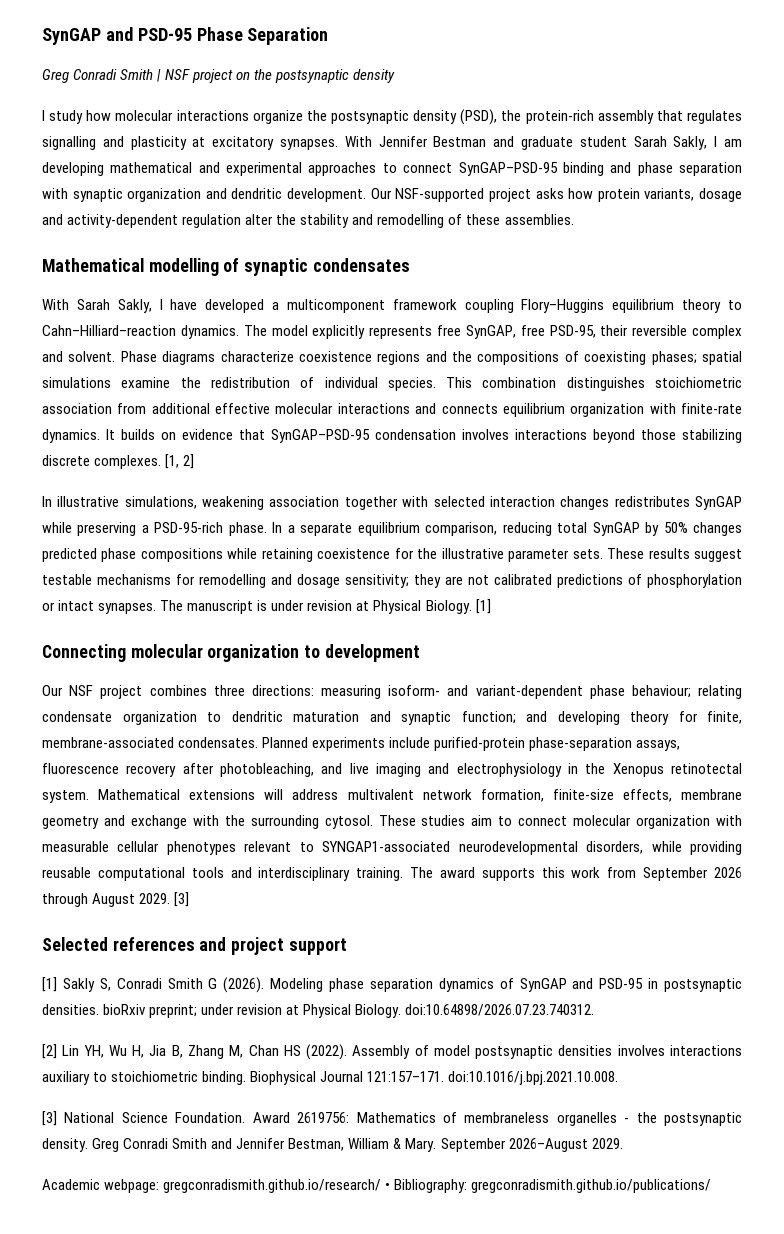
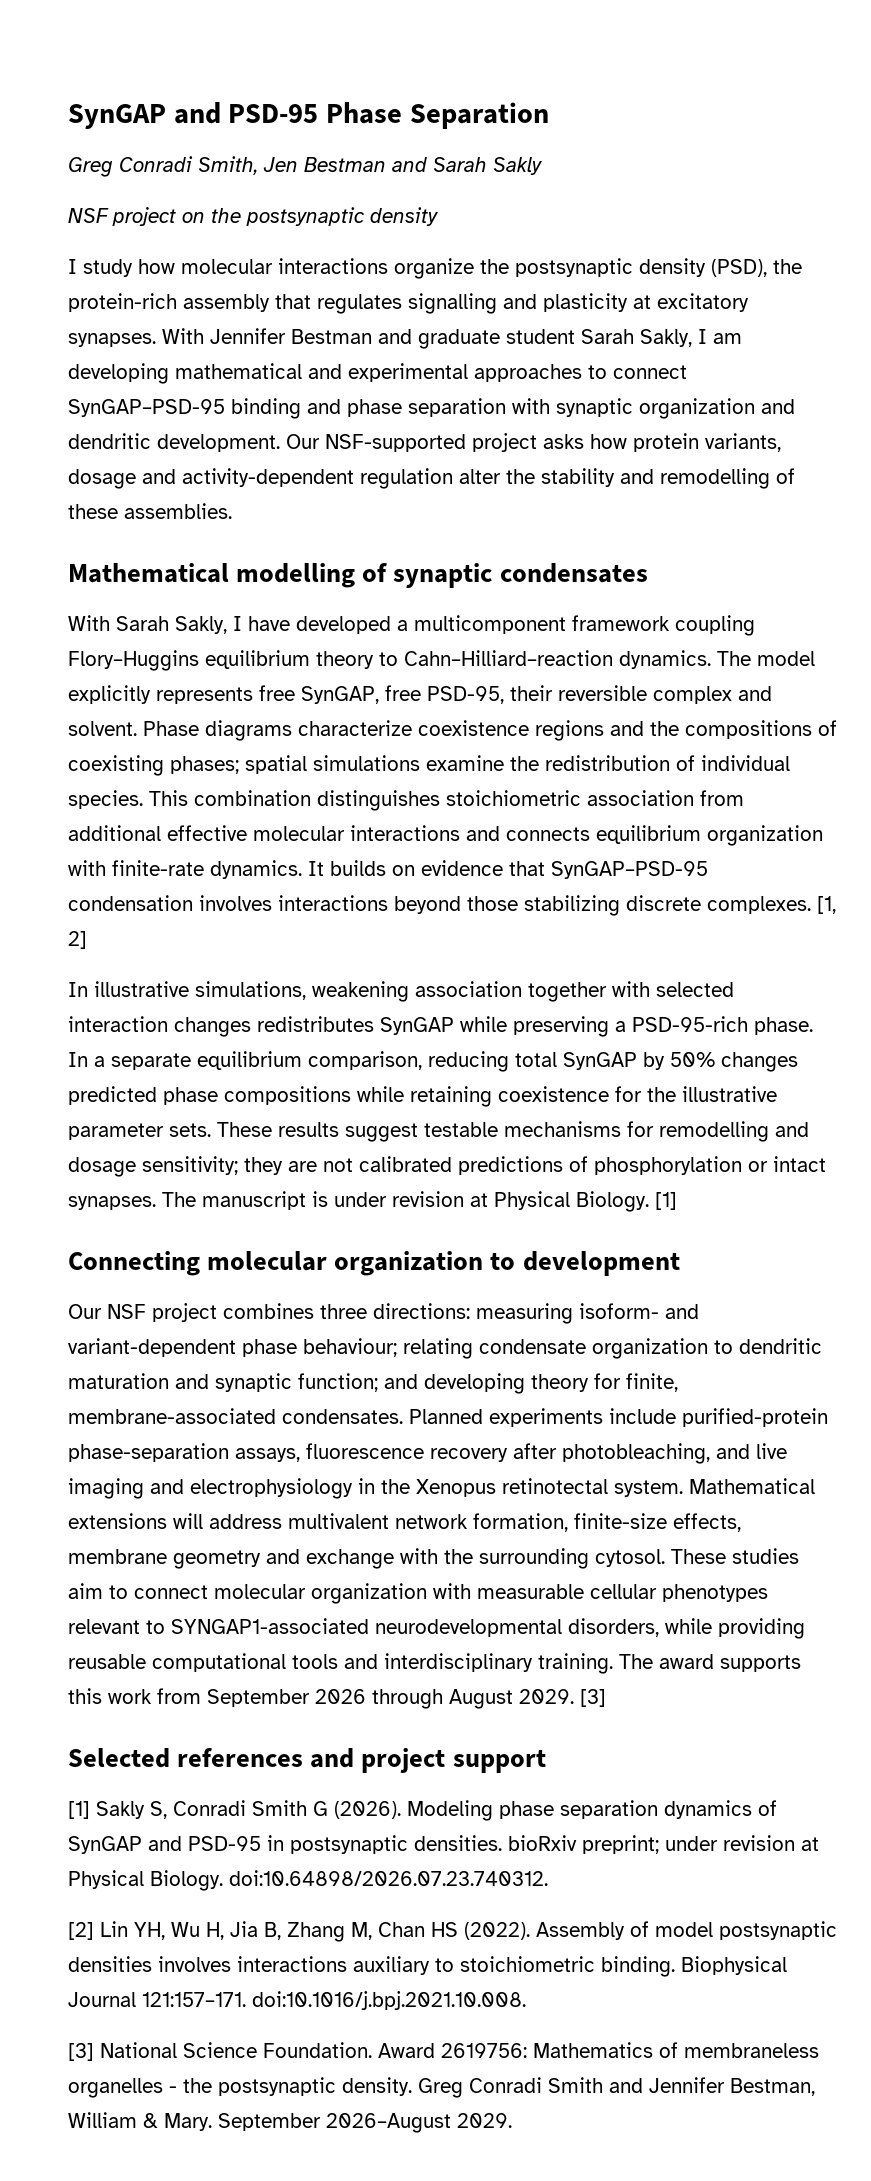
[120,69,162,82] Smith | -> [198,156,543,175] Smith, Jen Bestman and Sarah Sakly //
[42,1179,712,1193] // Academic webpage: gregconradismith.github.io/research/ • Bibliography: gregconradismith.github.io/publications/ -> (512, 2120) none

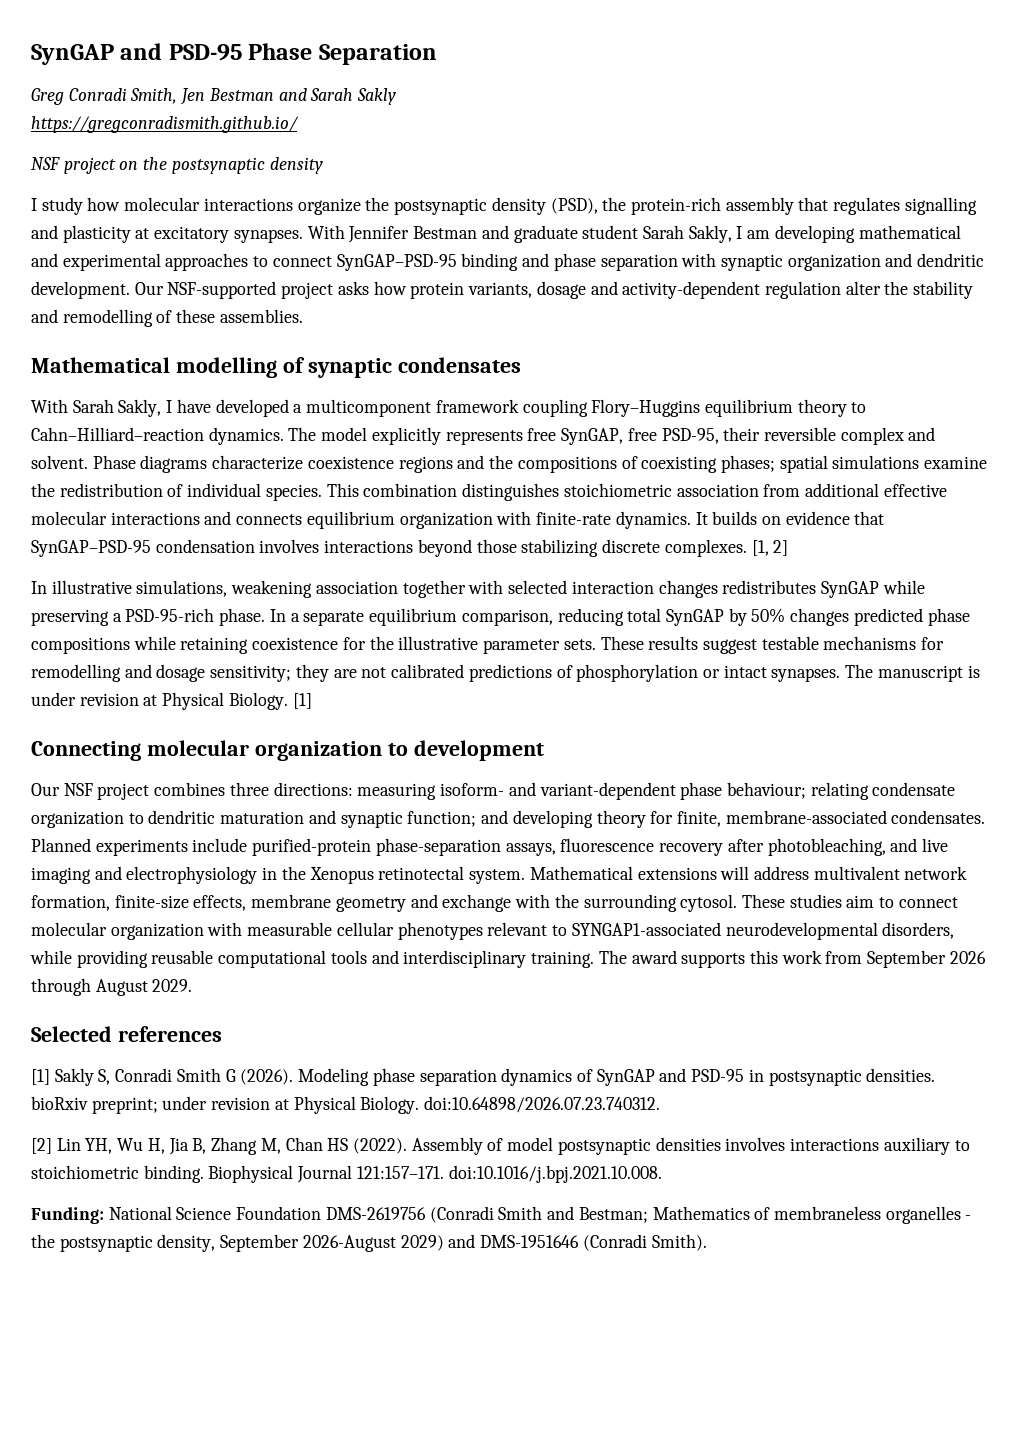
(543, 166) none -> [31,116,299,133] // https://gregconradismith.github.io/
[580,1689,606,1707] [3] -> (193, 985) none
[310,1748,546,1773] and project support -> (222, 1034) none
[68,2043,94,2061] [3] -> [31,1207,104,1224] Funding:
[263,2042,527,2058] Foundation. Award 2619756: -> [236,1206,648,1223] Foundation DMS-2619756 (Conradi Smith and Bestman;
[342,2077,815,2098] [68,2112,512,2133] density. Greg Conradi Smith and Jennifer Bestman, William & Mary. September 2026–August 2029. -> [157,1234,707,1252] density, September 2026-August 2029) and DMS-1951646 (Conradi Smith).

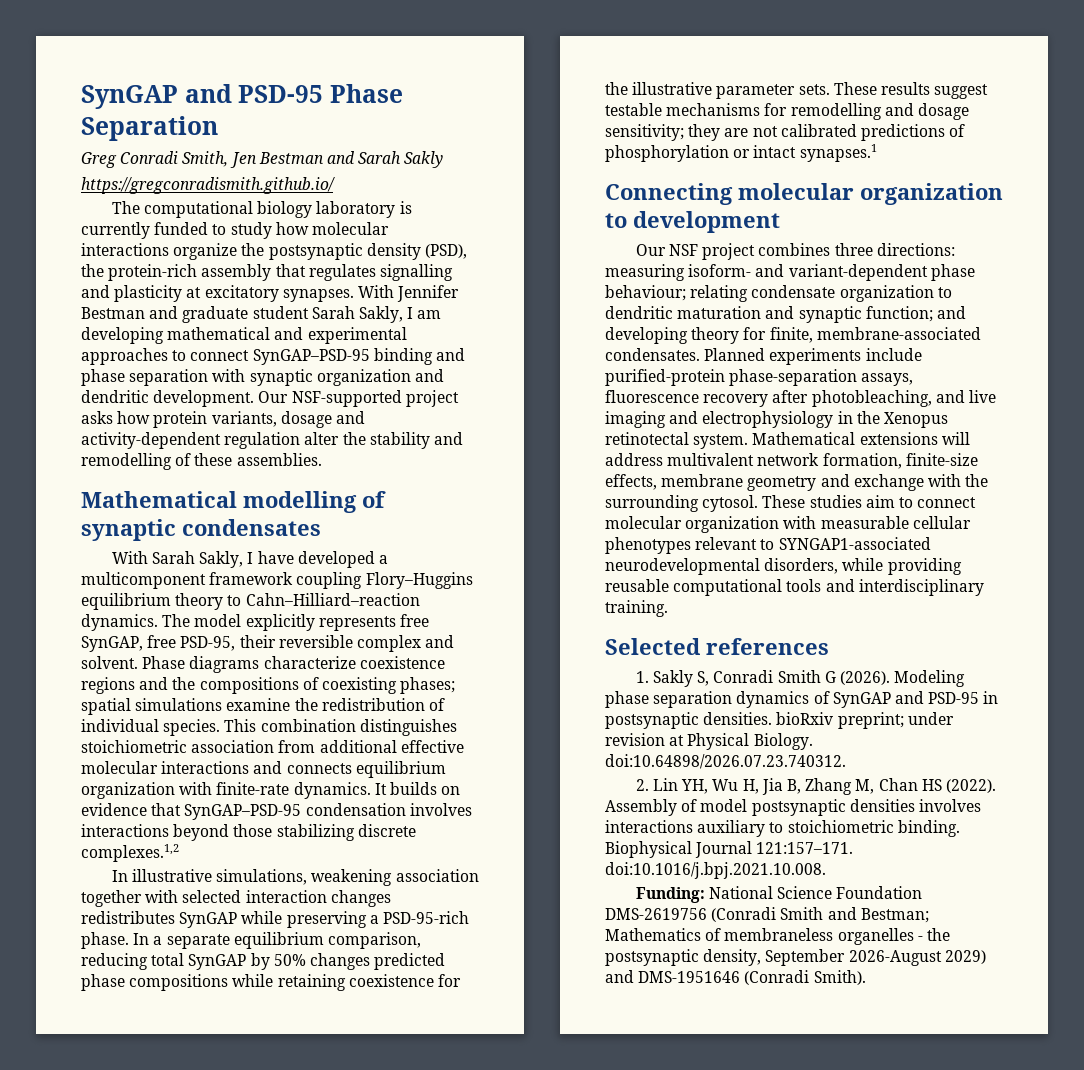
[31,157,323,174] [31,198,37,211] NSF project on the postsynaptic density // I -> [111,201,412,218] [81,222,227,239] The computational biology laboratory is currently funded to
[664,539,789,557] complexes. [1, 2] -> [81,844,179,862] complexes.1,2
[771,664,980,682] [31,692,312,710] synapses. The manuscript is under revision at Physical Biology. [1] -> [799,144,877,162] synapses.1
[598,950,986,968] [31,978,193,996] The award supports this work from September 2026 through August 2029. -> (668, 608) none
[31,1069,50,1085] [1] -> [635,671,649,683] 1.
[31,1138,52,1154] [2] -> [635,779,649,791] 2.

